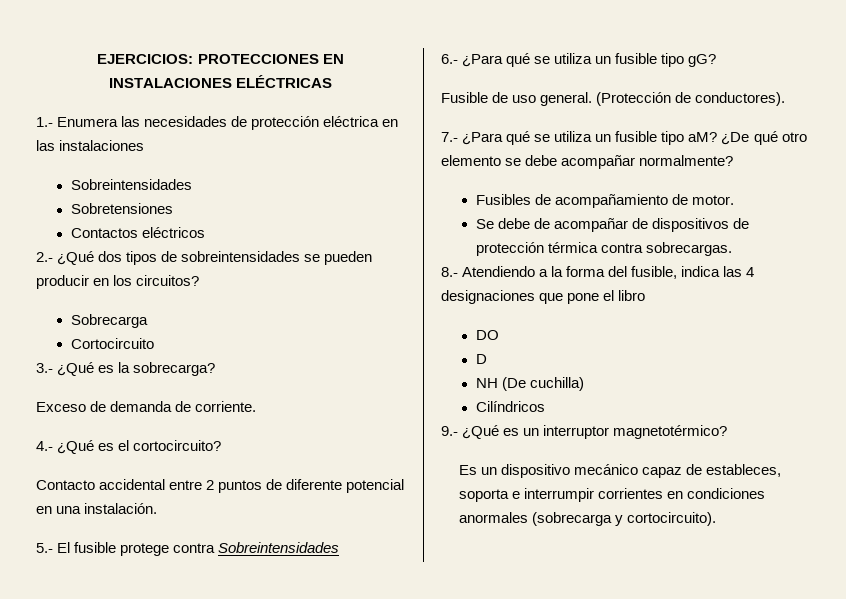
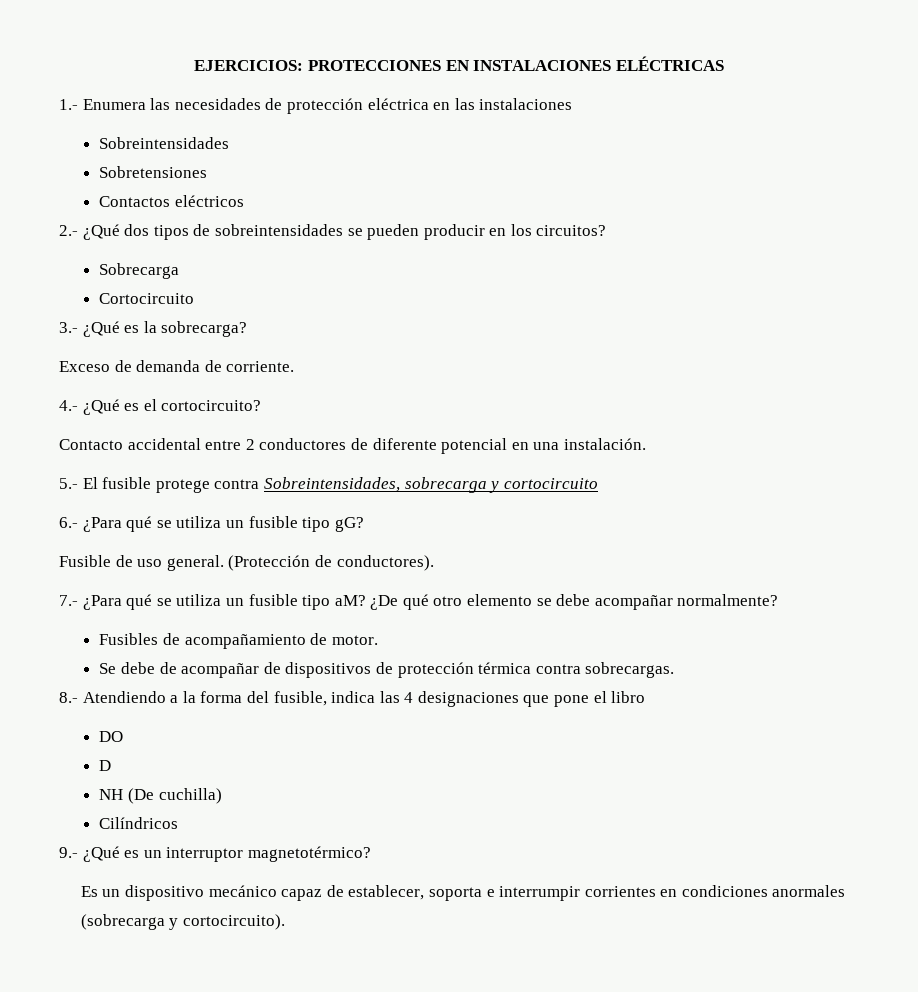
[218,480,263,493] puntos -> [259,438,347,450] conductores
[218,542,340,553] Sobreintensidades -> [263,477,598,493] Sobreintensidades, sobrecarga y cortocircuito
[706,464,782,477] estableces, -> [348,885,425,900] establecer,

